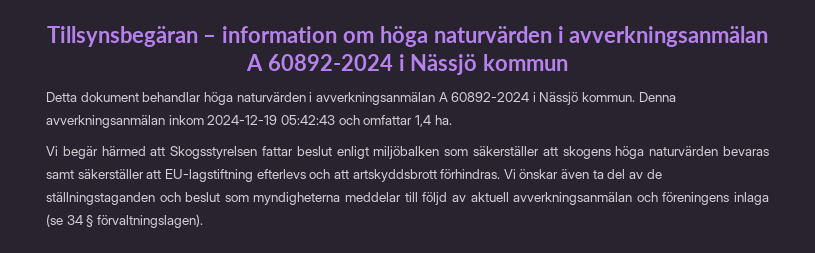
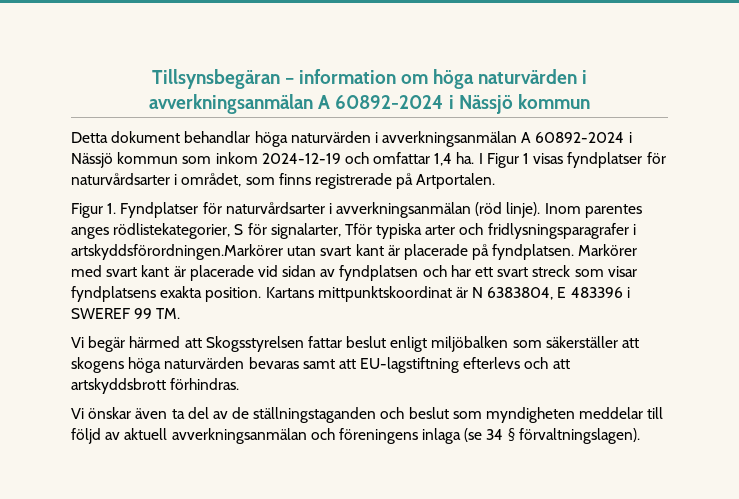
[582,92,676,102] [46,115,165,128] kommun. Denna avverkningsanmälan -> [117,152,212,164] kommun som
[280,115,335,125] 05:42:43 -> (341, 158) none
(452, 120) none -> [478,152,666,168] [71,173,496,189] [71,202,642,218] [71,223,636,239] [71,244,638,260] [71,265,637,281] [71,286,630,302] [71,308,181,319] I Figur 1 visas fyndplatser för naturvårdsarter i området, som finns registrerade på Artportalen. // Figur 1. Fyndplatser för naturvårdsarter i avverkningsanmälan (röd linje). Inom parentes anges rödlistekategorier, S för signalarter, Tför typiska arter och fridlysningsparagrafer i artskyddsförordningen.Markörer utan svart kant är placerade på fyndplatsen. Markörer med svart kant är placerade vid sidan av fyndplatsen och har ett svart streck som visar fyndplatsens exakta position. Kartans mittpunktskoordinat är N 6383804, E 483396 i SWEREF 99 TM.
[77,169,144,179] säkerställer -> (335, 364) none
(501, 174) none -> (240, 384) //
[253,192,341,205] myndigheterna -> [486,407,576,423] myndigheten

